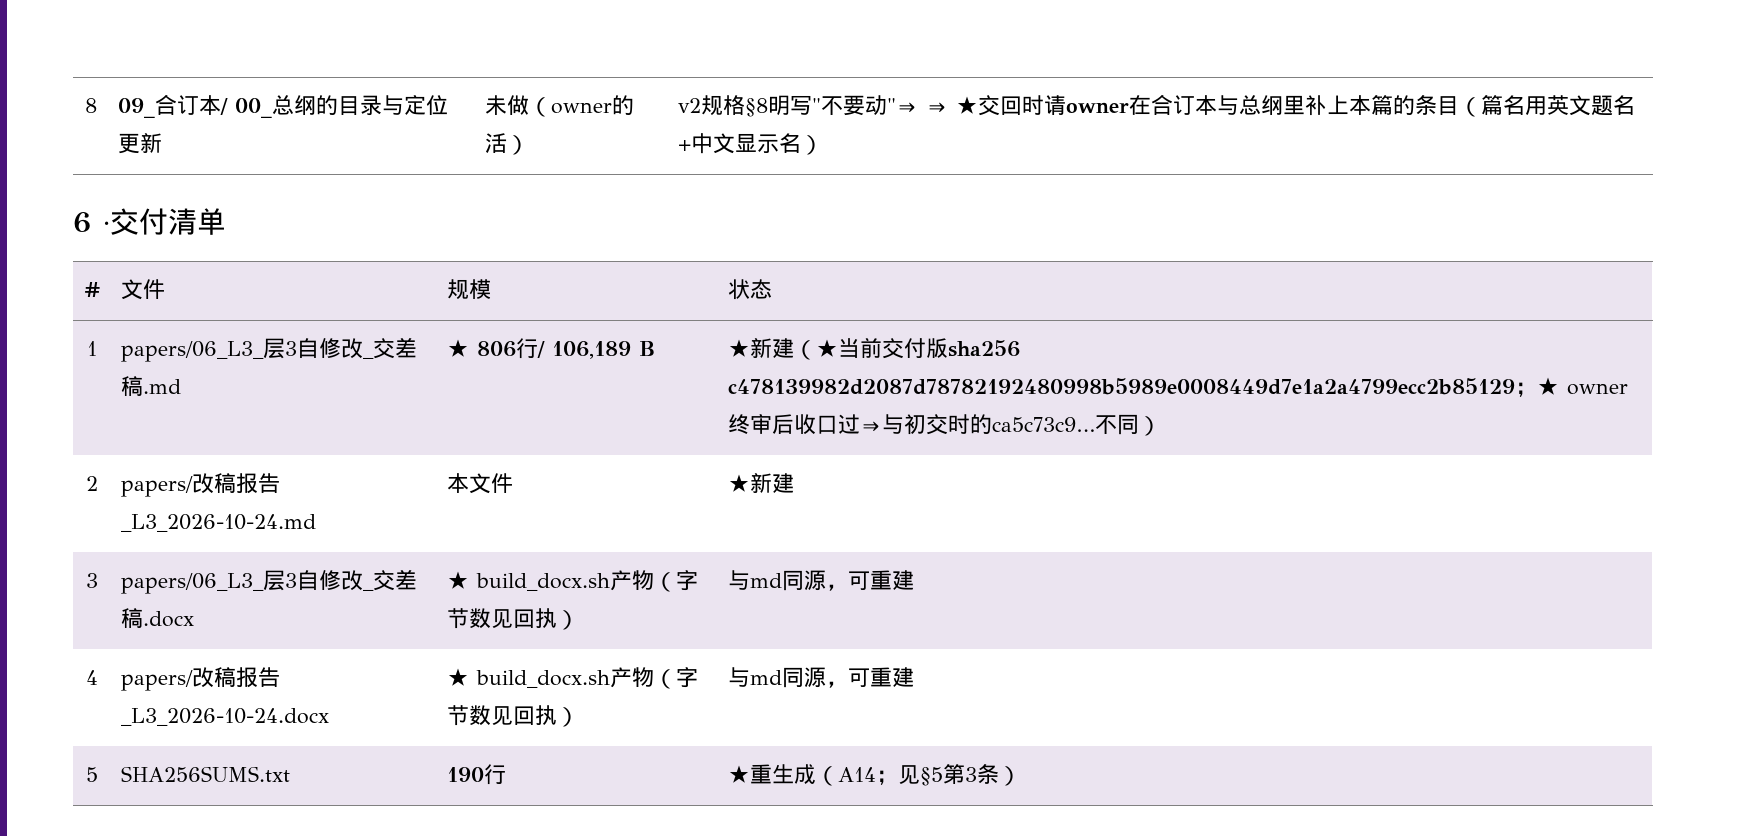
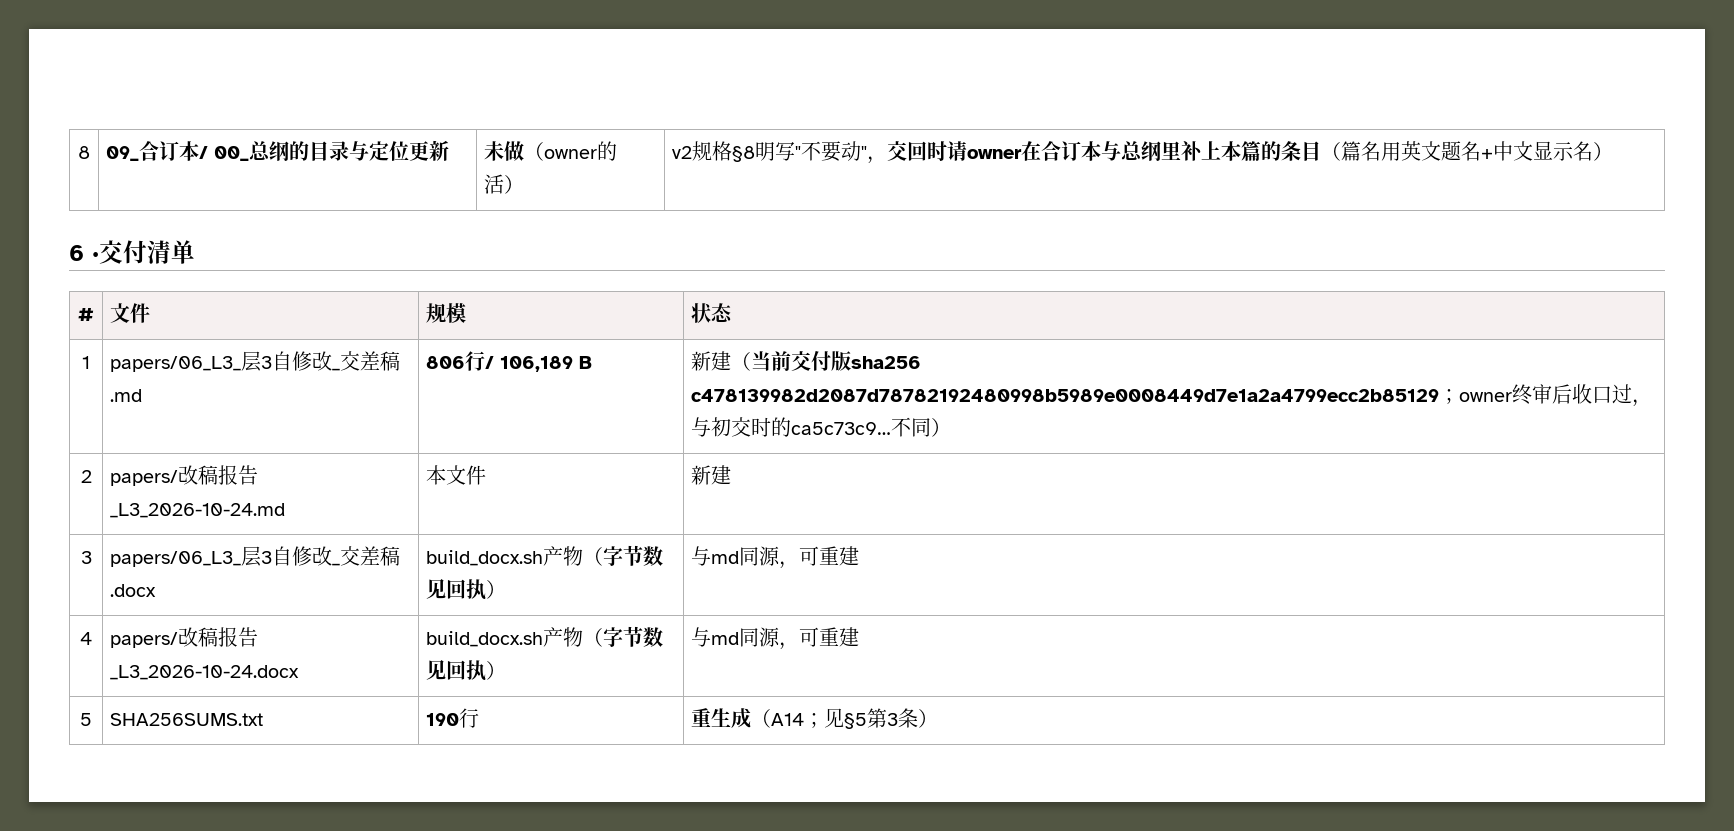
[886,96,978,114] "⇒ ⇒ ★ -> [861,146,888,164] "，
[446,339,469,357] ★ -> (143, 395) none
[727,338,838,360] ★新建（★ -> [691,351,752,371] 新建（
[1536,377,1559,395] ★ -> (1460, 396) none
[859,421,882,432] ⇒ -> [1632,399,1653,407] ，
[727,474,750,492] ★ -> (487, 475) none
[446,571,469,589] ★ -> (157, 590) none
[446,668,469,686] ★ -> (300, 672) none
[727,765,750,783] ★ -> (480, 718) none

